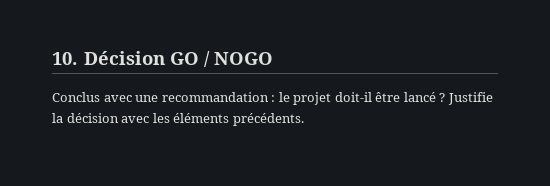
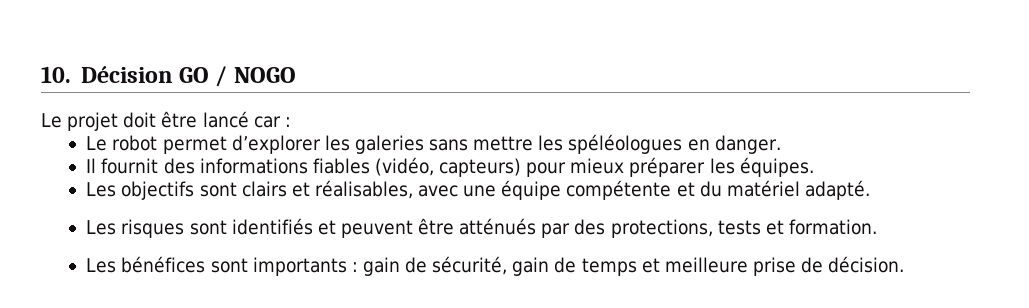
[52,92,493,105] [52,113,304,126] Conclus avec une recommandation : le projet doit-il être lancé ? Justifie la décision avec les éléments précédents. -> [41,111,291,131] [86,134,781,154] [86,157,814,177] [86,180,870,200] [86,218,877,238] [86,256,905,276] Le projet doit être lancé car : // Le robot permet d’explorer les galeries sans mettre les spéléologues en danger. // Il fournit des informations fiables (vidéo, capteurs) pour mieux préparer les équipes. // Les objectifs sont clairs et réalisables, avec une équipe compétente et du matériel adapté. // Les risques sont identifiés et peuvent être atténués par des protections, tests et formation. // Les bénéfices sont importants : gain de sécurité, gain de temps et meilleure prise de décision.

